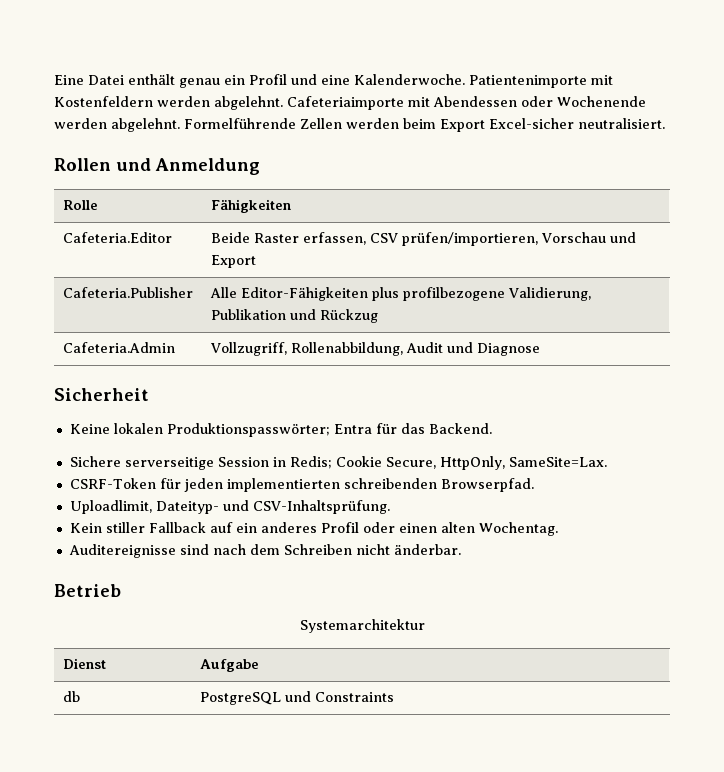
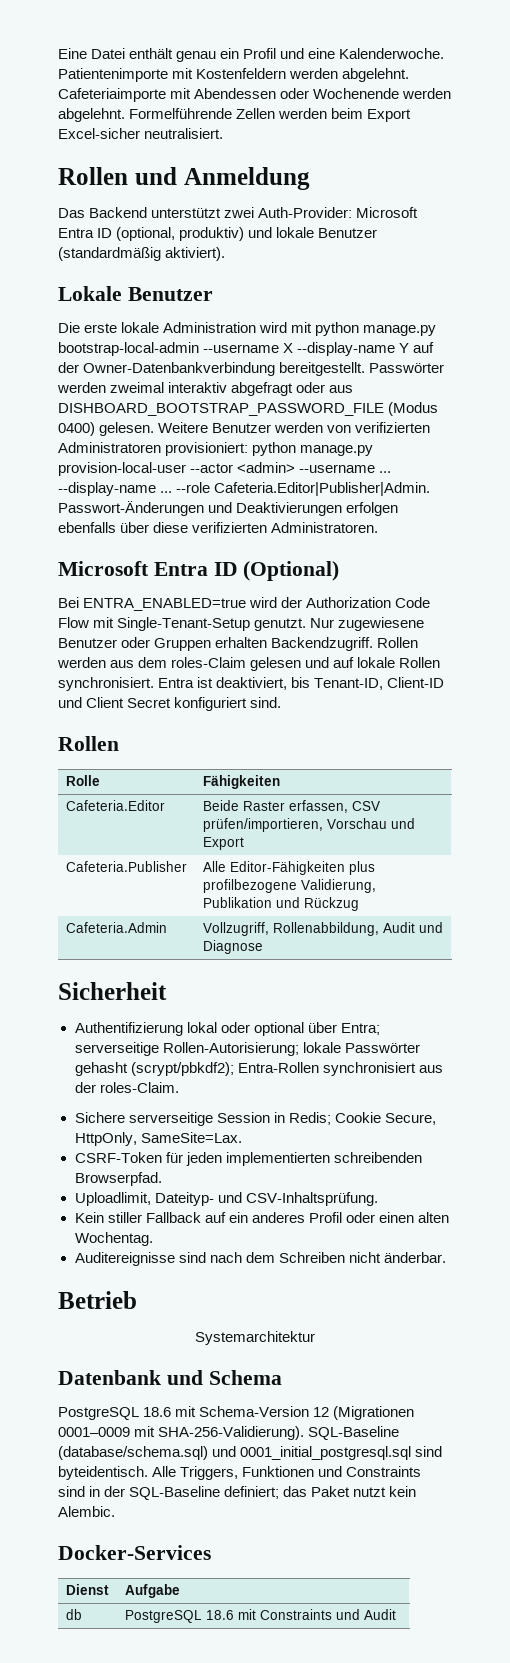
(260, 166) none -> [58,207,419,218] [58,227,378,241] [58,247,226,261] [58,286,213,301] [58,322,437,336] [58,342,435,356] [58,362,445,376] [57,382,354,396] [58,402,439,416] [58,422,431,436] [58,442,374,456] [58,462,392,476] [58,482,431,496] [58,501,399,516] [58,522,379,533] [58,561,340,581] [58,597,431,611] [58,617,425,631] [58,637,419,651] [57,657,441,671] [58,677,445,691] [58,697,282,711] [58,736,119,751] // Das Backend unterstützt zwei Auth-Provider: Microsoft Entra ID (optional, produktiv) und lokale Benutzer (standardmäßig aktiviert). // Lokale Benutzer // Die erste lokale Administration wird mit python manage.py bootstrap-local-admin --username X --display-name Y auf der Owner-Datenbankverbindung bereitgestellt. Passwörter werden zweimal interaktiv abgefragt oder aus DISHBOARD_BOOTSTRAP_PASSWORD_FILE (Modus 0400) gelesen. Weitere Benutzer werden von verifizierten Administratoren provisioniert: python manage.py provision-local-user --actor <admin> --username ... --display-name ... --role Cafeteria.Editor|Publisher|Admin. Passwort-Änderungen und Deaktivierungen erfolgen ebenfalls über diese verifizierten Administratoren. // Microsoft Entra ID (Optional) // Bei ENTRA_ENABLED=true wird der Authorization Code Flow mit Single-Tenant-Setup genutzt. Nur zugewiesene Benutzer oder Gruppen erhalten Backendzugriff. Rollen werden aus dem roles-Claim gelesen und auf lokale Rollen synchronisiert. Entra ist deaktiviert, bis Tenant-ID, Client-ID und Client Secret konfiguriert sind. // Rollen
[69,423,492,437] Keine lokalen Produktionspasswörter; Entra für das Backend. -> [74,1022,380,1036] [74,1042,420,1056] [74,1062,443,1076] [74,1082,179,1093] Authentifizierung lokal oder optional über Entra; serverseitige Rollen-Autorisierung; lokale Passwörter gehasht (scrypt/pbkdf2); Entra-Rollen synchronisiert aus der roles-Claim.
(425, 626) none -> [58,1370,282,1385] [58,1406,415,1420] [58,1426,400,1440] [58,1446,443,1460] [58,1466,422,1480] [58,1486,417,1500] [58,1506,115,1517] [58,1545,211,1560] // Datenbank und Schema // PostgreSQL 18.6 mit Schema-Version 12 (Migrationen 0001–0009 mit SHA-256-Validierung). SQL-Baseline (database/schema.sql) und 0001_initial_postgresql.sql sind byteidentisch. Alle Triggers, Funktionen und Constraints sind in der SQL-Baseline definiert; das Paket nutzt kein Alembic. // Docker-Services
[284,691,394,702] und Constraints -> [205,1609,396,1620] 18.6 mit Constraints und Audit

